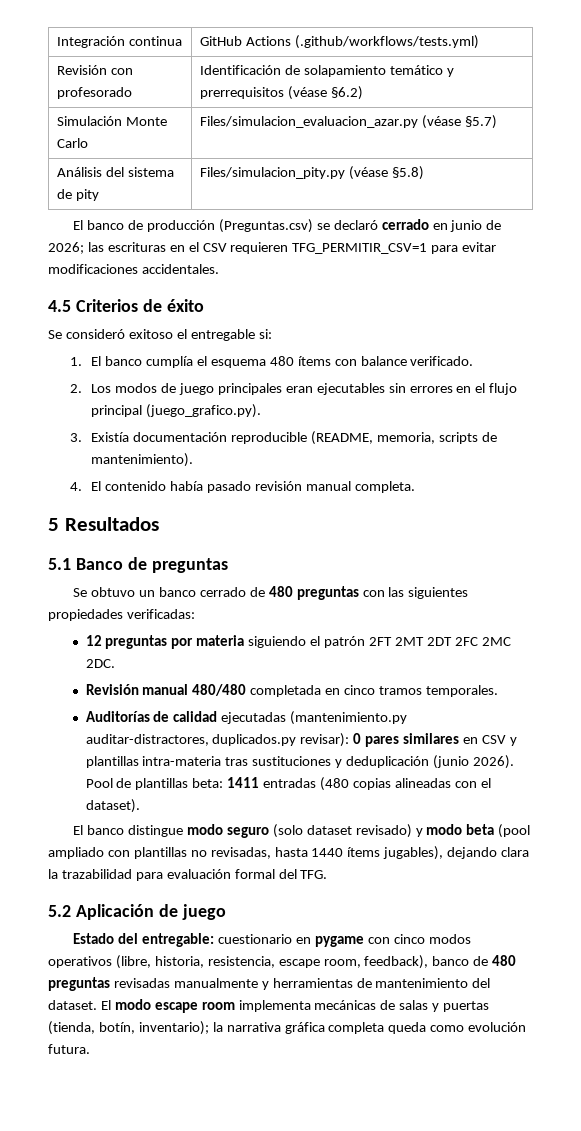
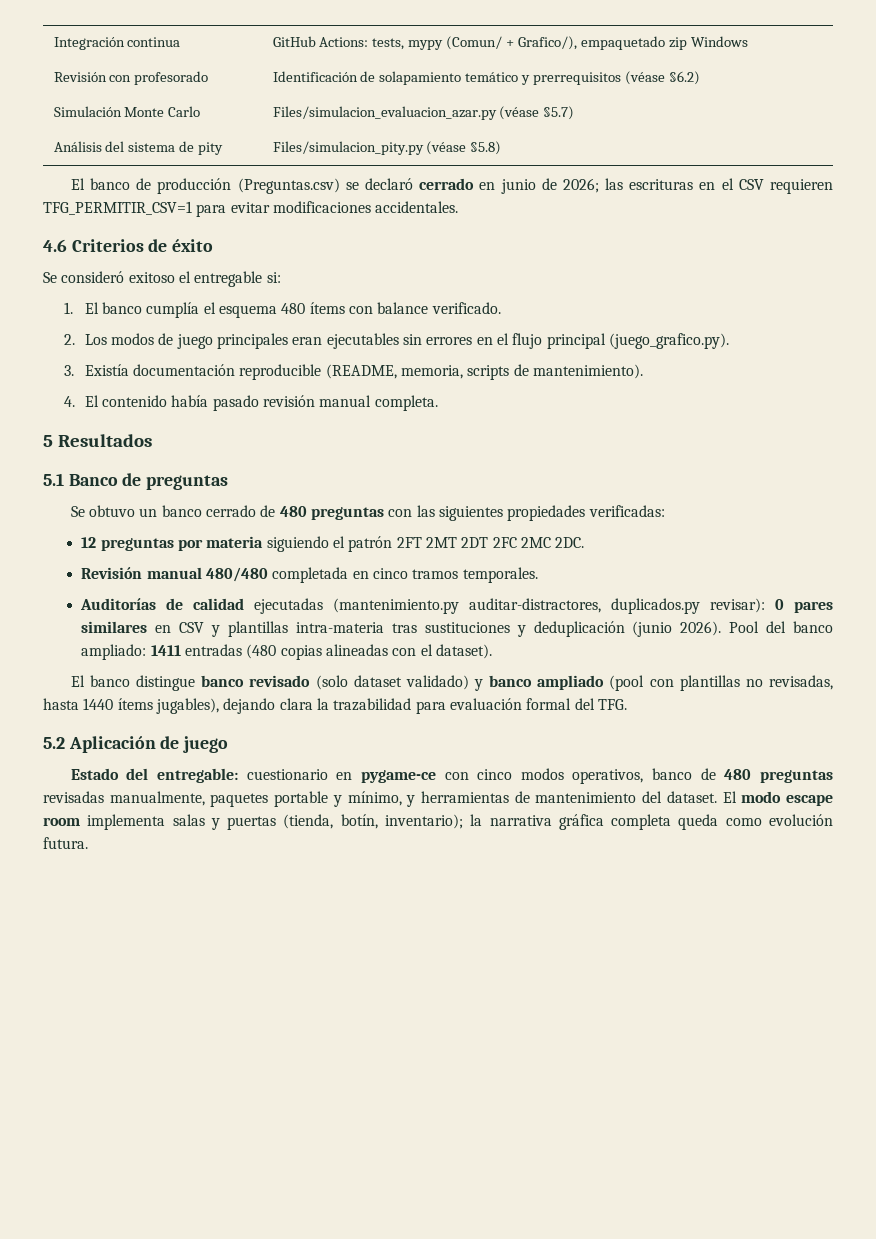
[246,35,480,49] Actions (.github/workflows/tests.yml) -> [319,36,748,50] Actions: tests, mypy (Comun/ + Grafico/), empaquetado zip Windows
[48,300,71,312] 4.5 -> [43,239,67,252] 4.6
[116,778,224,790] de plantillas beta: -> [766,621,834,633] [81,644,147,660] del banco ampliado:
[186,824,531,838] [48,847,104,859] modo seguro (solo dataset revisado) y modo beta (pool ampliado -> [201,675,645,691] banco revisado (solo dataset validado) y banco ampliado (pool
[314,936,364,947] pygame -> [360,770,436,783] pygame-ce
[48,955,429,969] operativos (libre, historia, resistencia, escape room, feedback), -> [572,769,644,784] operativos,
[173,978,258,988] manualmente -> [109,791,402,807] manualmente, paquetes portable y mínimo,
[314,1000,396,1010] mecánicas de -> (166, 822) none

